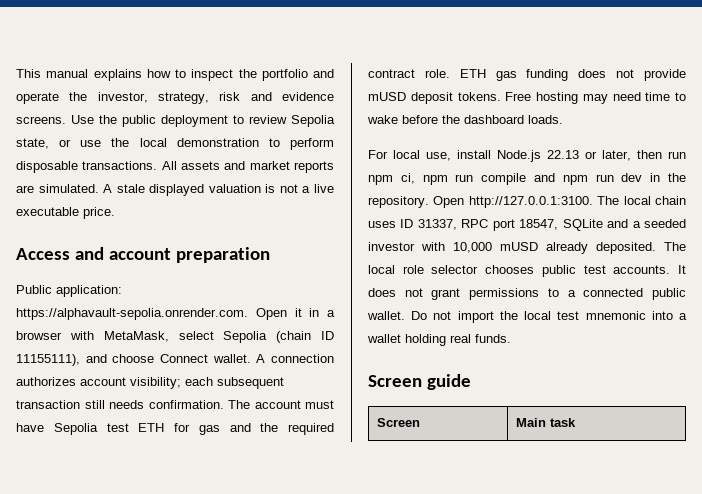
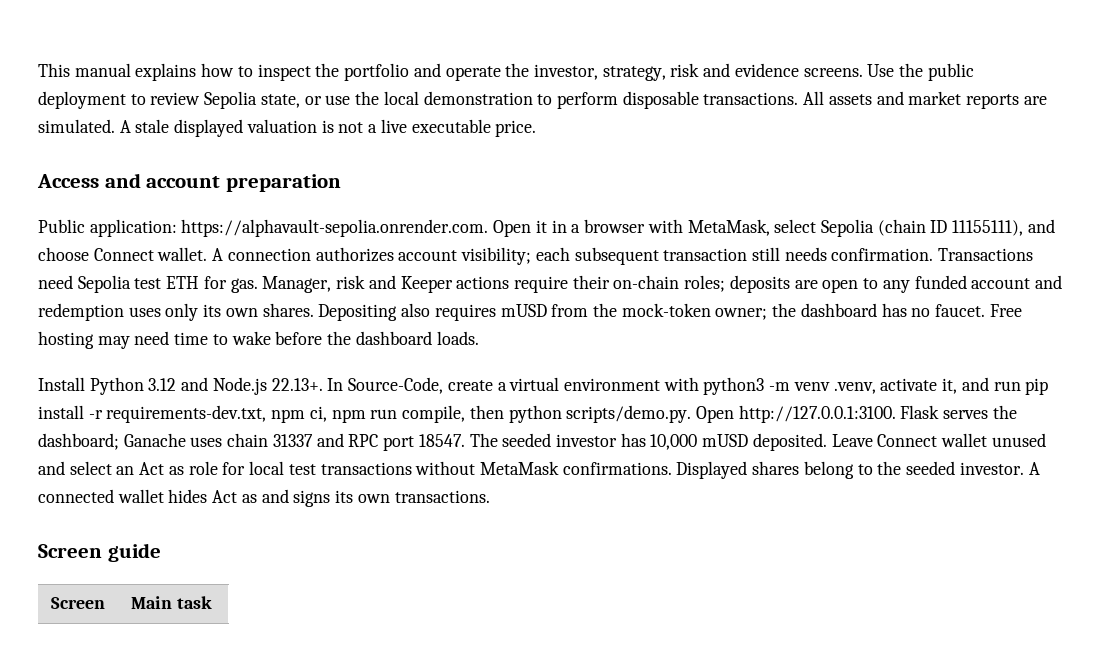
[228,400,334,409] [16,423,334,435] [368,69,686,81] [368,92,501,104] The account must have Sepolia test ETH for gas and the required contract role. ETH gas funding does not provide mUSD deposit tokens. -> [938,248,1034,261] [38,275,1062,293] [38,303,986,321] Transactions need Sepolia test ETH for gas. Manager, risk and Keeper actions require their on-chain roles; deposits are open to any funded account and redemption uses only its own shares. Depositing also requires mUSD from the mock-token owner; the dashboard has no faucet.
[368,150,686,162] [368,173,686,185] [368,196,686,208] [368,219,641,231] For local use, install Node.js 22.13 or later, then run npm ci, npm run compile and npm run dev in the repository. Open http://127.0.0.1:3100. The local chain uses ID 31337, RPC port 18547, SQLite and a -> [38,377,1049,395] [38,405,1017,423] [38,433,498,451] Install Python 3.12 and Node.js 22.13+. In Source-Code, create a virtual environment with python3 -m venv .venv, activate it, and run pip install -r requirements-dev.txt, npm ci, npm run compile, then python scripts/demo.py. Open http://127.0.0.1:3100. Flask serves the dashboard; Ganache uses chain 31337 and RPC port 18547. The
[421,242,445,251] with -> [620,433,646,447] has
[546,242,686,254] [368,265,686,277] [368,288,686,300] [367,311,687,323] [367,334,511,346] already deposited. The local role selector chooses public test accounts. It does not grant permissions to a connected public wallet. Do not import the local test mnemonic into a wallet holding real funds. -> [752,433,1046,451] [38,461,1040,479] [38,489,490,507] deposited. Leave Connect wallet unused and select an Act as role for local test transactions without MetaMask confirmations. Displayed shares belong to the seeded investor. A connected wallet hides Act as and signs its own transactions.

